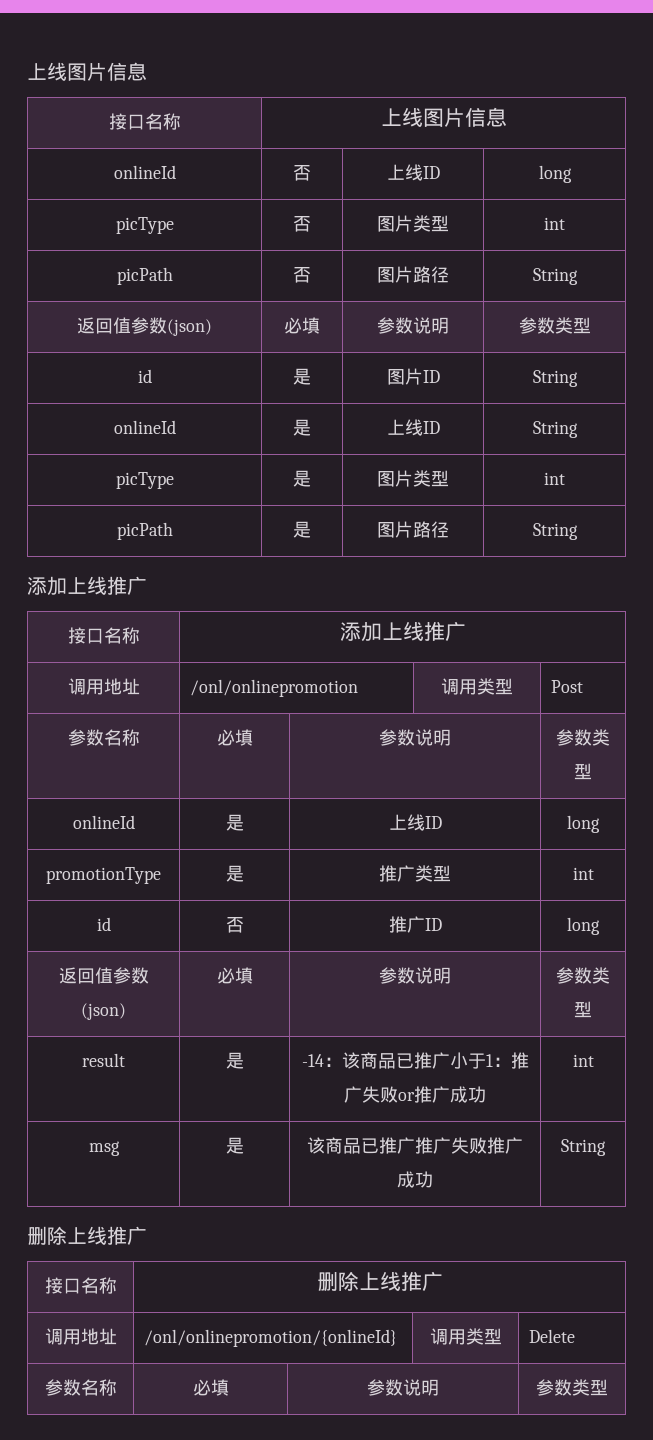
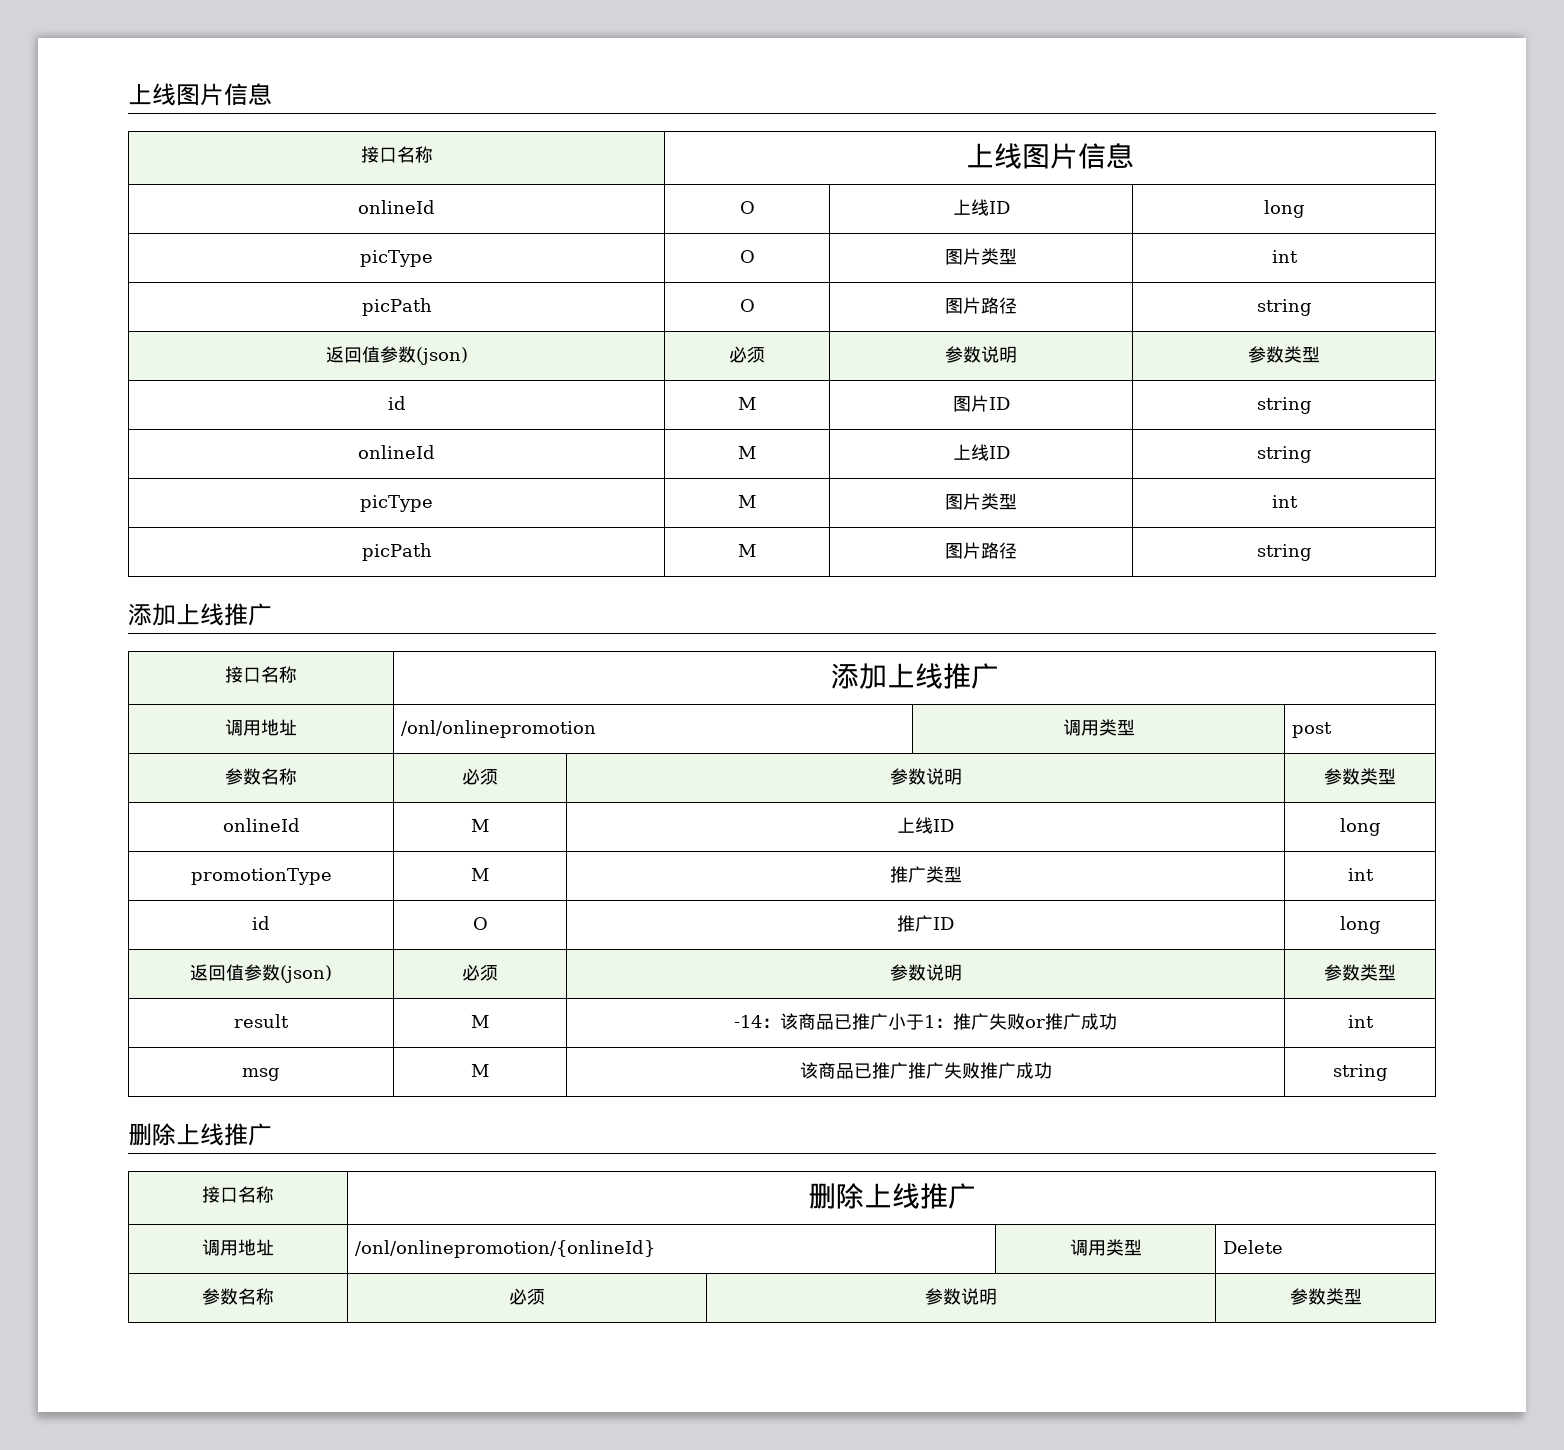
[293,165,311,181] 否 -> [739,201,755,214] O
[293,216,311,232] [377,215,450,232] [544,217,565,230] [116,267,173,285] [293,267,311,283] [377,266,450,283] [532,268,578,285] [77,317,212,336] [284,317,320,334] 否 | 图片类型 | int // picPath | 否 | 图片路径 | String // 返回值参数(json) | 必填 -> [739,250,755,263] [945,248,1017,265] [1271,250,1298,263] [361,298,432,316] [739,299,755,312] [945,297,1017,314] [1256,299,1312,316] [325,346,468,365] [729,346,765,363] O | 图片类型 | int // picPath | O | 图片路径 | string // 返回值参数(json) | 必须
[293,368,311,385] 是 -> [738,397,756,410] M
[532,370,578,387] [113,420,176,434] [293,419,311,436] [386,419,440,436] [532,421,578,438] [115,472,174,489] [293,470,311,487] [377,470,450,487] [544,472,565,485] [116,522,173,540] [293,521,311,538] [377,521,450,538] [532,523,578,540] String // onlineId | 是 | 上线ID | String // picType | 是 | 图片类型 | int // picPath | 是 | 图片路径 | String -> [1256,397,1312,414] [358,445,435,459] [738,446,756,459] [952,444,1010,461] [1256,446,1312,463] [360,495,433,512] [738,495,756,508] [945,493,1017,510] [1271,495,1298,508] [361,543,432,561] [738,544,756,557] [945,542,1017,559] [1256,544,1312,561] string // onlineId | M | 上线ID | string // picType | M | 图片类型 | int // picPath | M | 图片路径 | string
[551,680,584,693] [67,729,140,746] [216,729,253,746] Post // 参数名称 | 必填 -> [1291,722,1332,738] [225,768,297,785] [462,768,499,785] post // 参数名称 | 必须
[225,814,244,831] 是 -> [471,819,490,832] M
[225,865,244,882] 是 -> [471,868,490,881] M
[225,917,244,933] 否 -> [472,917,488,930] O
[234,967,253,984] 填 -> [480,964,499,981] 须
[225,1052,244,1069] 是 -> [471,1015,490,1028] M
[225,1137,244,1154] 是 -> [471,1064,490,1077] M
[561,1139,606,1156] String -> [1332,1064,1388,1081] string
[210,1379,229,1396] 填 -> [527,1288,545,1305] 须

